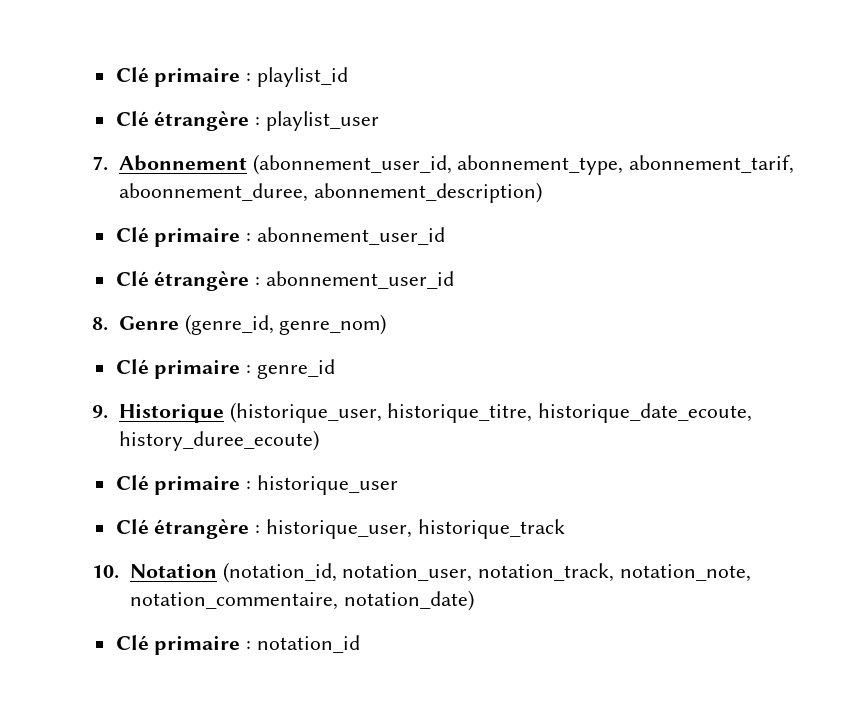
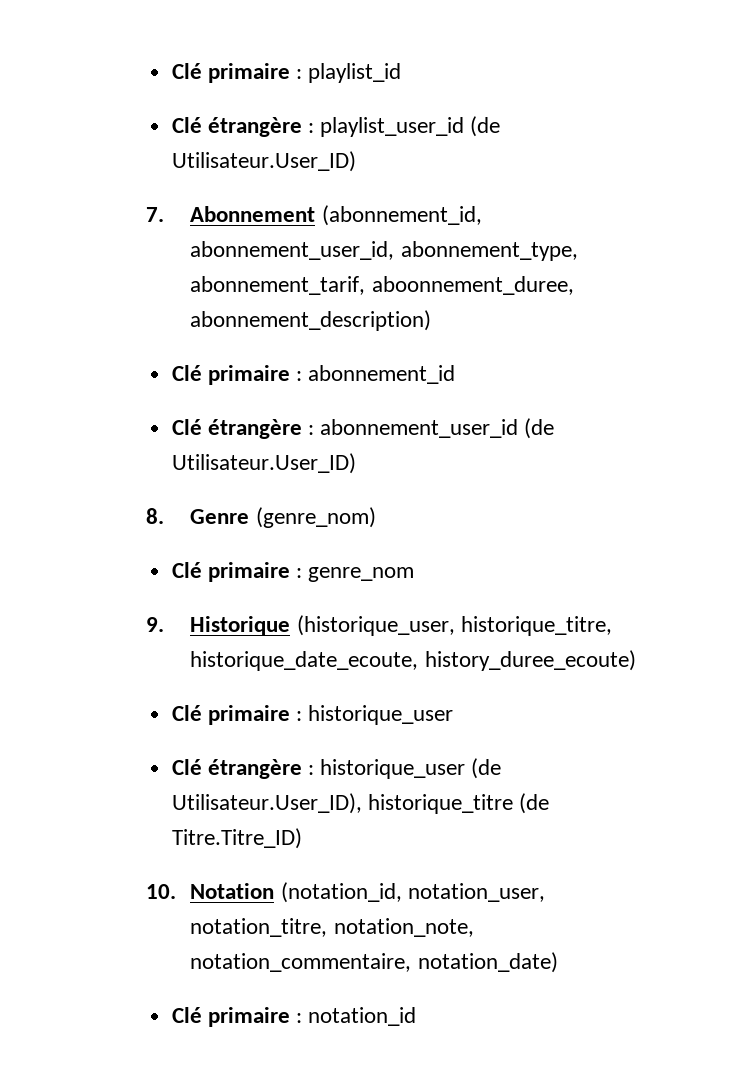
[266,111,380,131] playlist_user -> [320,116,501,137] [171,151,356,172] playlist_user_id (de Utilisateur.User_ID)
[252,154,452,175] (abonnement_user_id, -> [321,205,482,226] [190,241,395,260] (abonnement_id, abonnement_user_id,
[257,227,446,245] abonnement_user_id -> [308,365,456,384] abonnement_id
(455, 280) none -> [524,418,555,439] [171,453,356,474] (de Utilisateur.User_ID)
[184,314,387,335] [115,359,336,379] (genre_id, genre_nom) // Clé primaire : genre_id -> [255,507,376,528] [171,562,415,582] (genre_nom) // Clé primaire : genre_nom
[266,519,565,539] historique_user, historique_track -> [320,758,502,779] [171,793,550,814] [171,828,302,849] historique_user (de Utilisateur.User_ID), historique_titre (de Titre.Titre_ID)
[478,563,615,582] notation_track, -> [190,918,328,937] notation_titre,

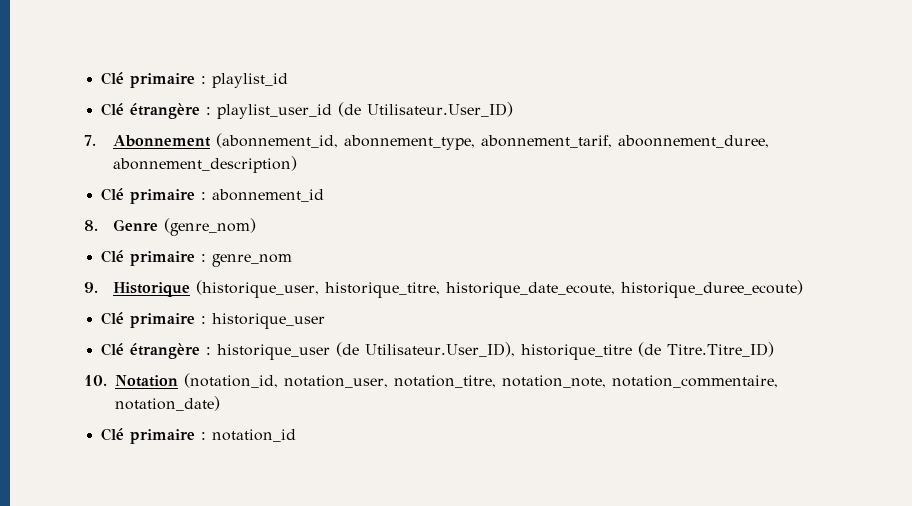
[190,241,395,260] abonnement_user_id, -> (339, 140) none
[171,418,555,439] [171,453,356,474] // Clé étrangère : abonnement_user_id (de Utilisateur.User_ID) -> (325, 195) none
[424,650,636,671] history_duree_ecoute) -> [621,280,804,298] historique_duree_ecoute)

